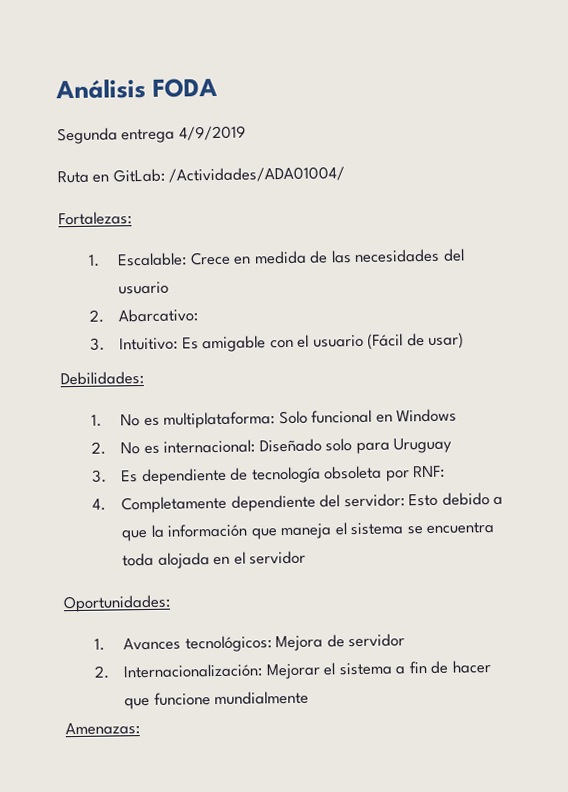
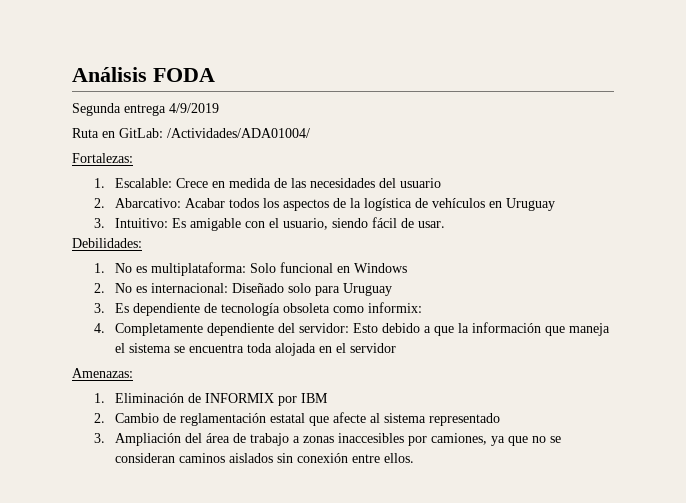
(199, 315) none -> [185,198,556,211] Acabar todos los aspectos de la logística de vehículos en Uruguay
[312,332,465,350] usuario (Fácil de usar) -> [283,217,446,230] usuario, siendo fácil de usar.
[385,465,446,482] por RNF: -> [333,302,423,313] como informix:
[63,594,171,613] [93,633,406,653] [93,660,491,680] [124,690,310,710] [65,722,140,736] Oportunidades: // 1. Avances tecnológicos: Mejora de servidor // 2. Internacionalización: Mejorar el sistema a fin de hacer que funcione mundialmente // Amenazas: -> [72,368,133,378] [93,393,329,406] [93,412,501,426] [93,433,562,446] [115,453,415,463] Amenazas: // 1. Eliminación de INFORMIX por IBM // 2. Cambio de reglamentación estatal que afecte al sistema representado // 3. Ampliación del área de trabajo a zonas inaccesibles por camiones, ya que no se consideran caminos aislados sin conexión entre ellos.

